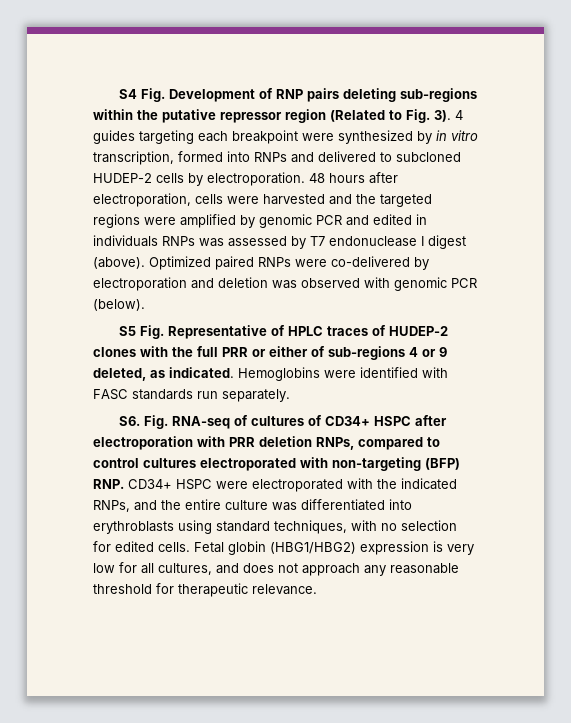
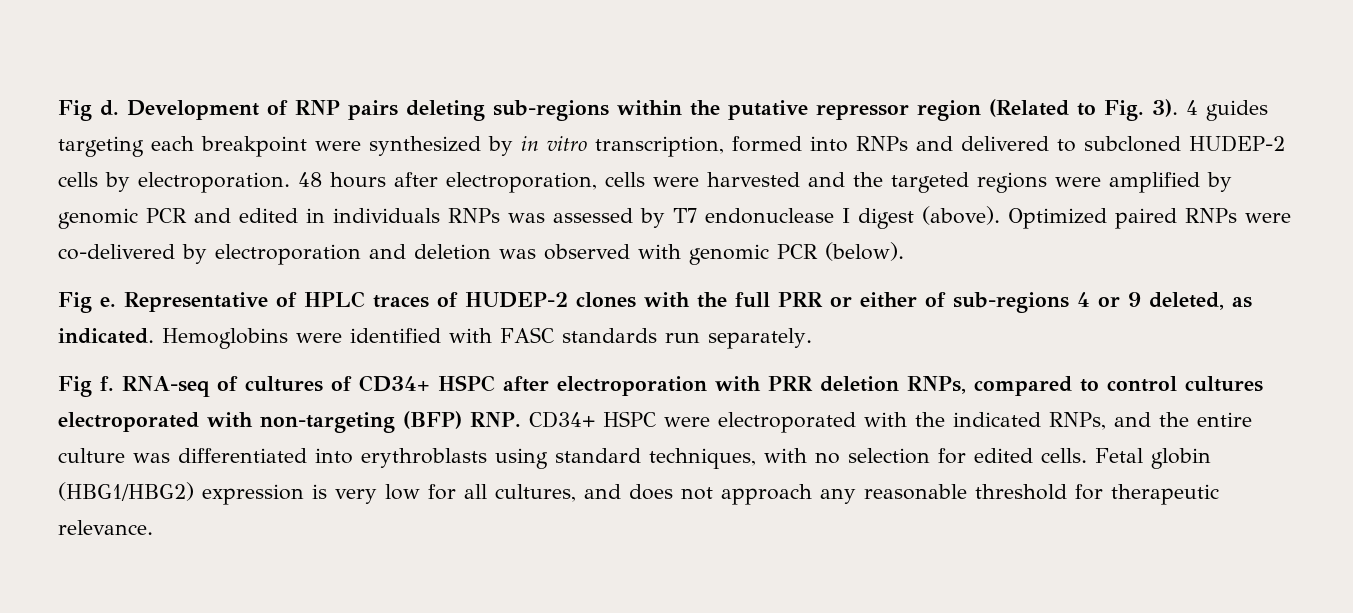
[118,88,165,102] S4 Fig. -> [58,100,119,121] Fig d.
[118,325,164,339] S5 Fig. -> [58,292,116,313] Fig e.
[118,415,168,429] S6. Fig. -> [58,376,114,397] Fig f.

